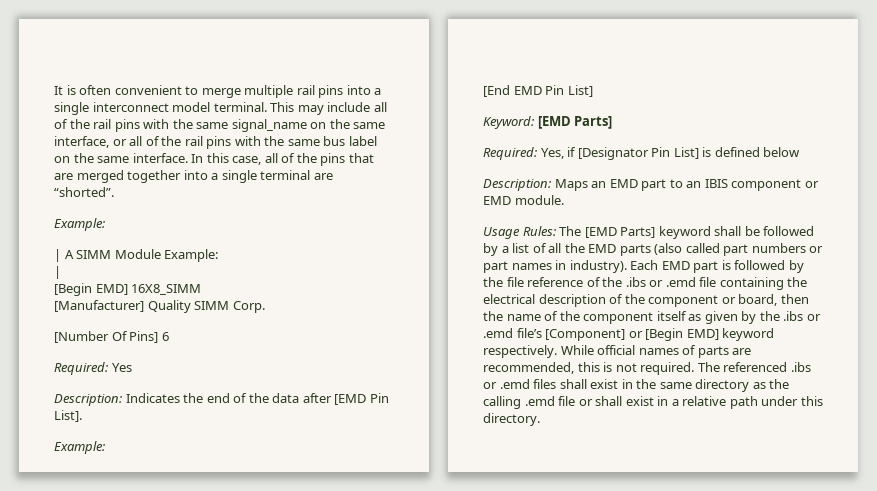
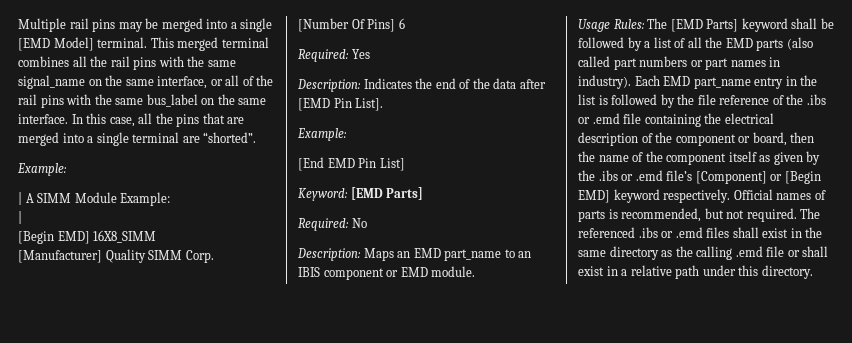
[54,85,382,98] [54,102,387,115] [54,119,68,129] It is often convenient to merge multiple rail pins into a single interconnect model terminal. This may include all of -> [18,18,273,32] [18,37,269,51] [18,56,87,67] Multiple rail pins may be merged into a single [EMD Model] terminal. This merged terminal combines all
[323,136,377,146] bus label -> [146,94,198,107] bus_label
[281,153,296,163] of -> (153, 118) none
[127,170,182,183] together -> (59, 139) none
[540,147,801,160] Yes, if [Designator Pin List] is defined below -> [351,218,367,228] No
[641,179,667,191] part -> [444,249,502,261] part_name
[693,261,719,273] part -> [693,75,818,89] [578,94,596,105] part_name entry in the list
[560,345,636,355] While official -> [733,189,773,200] Official
[732,348,752,355] [483,362,613,374] are recommended, this is -> [608,208,724,222] is recommended, but

